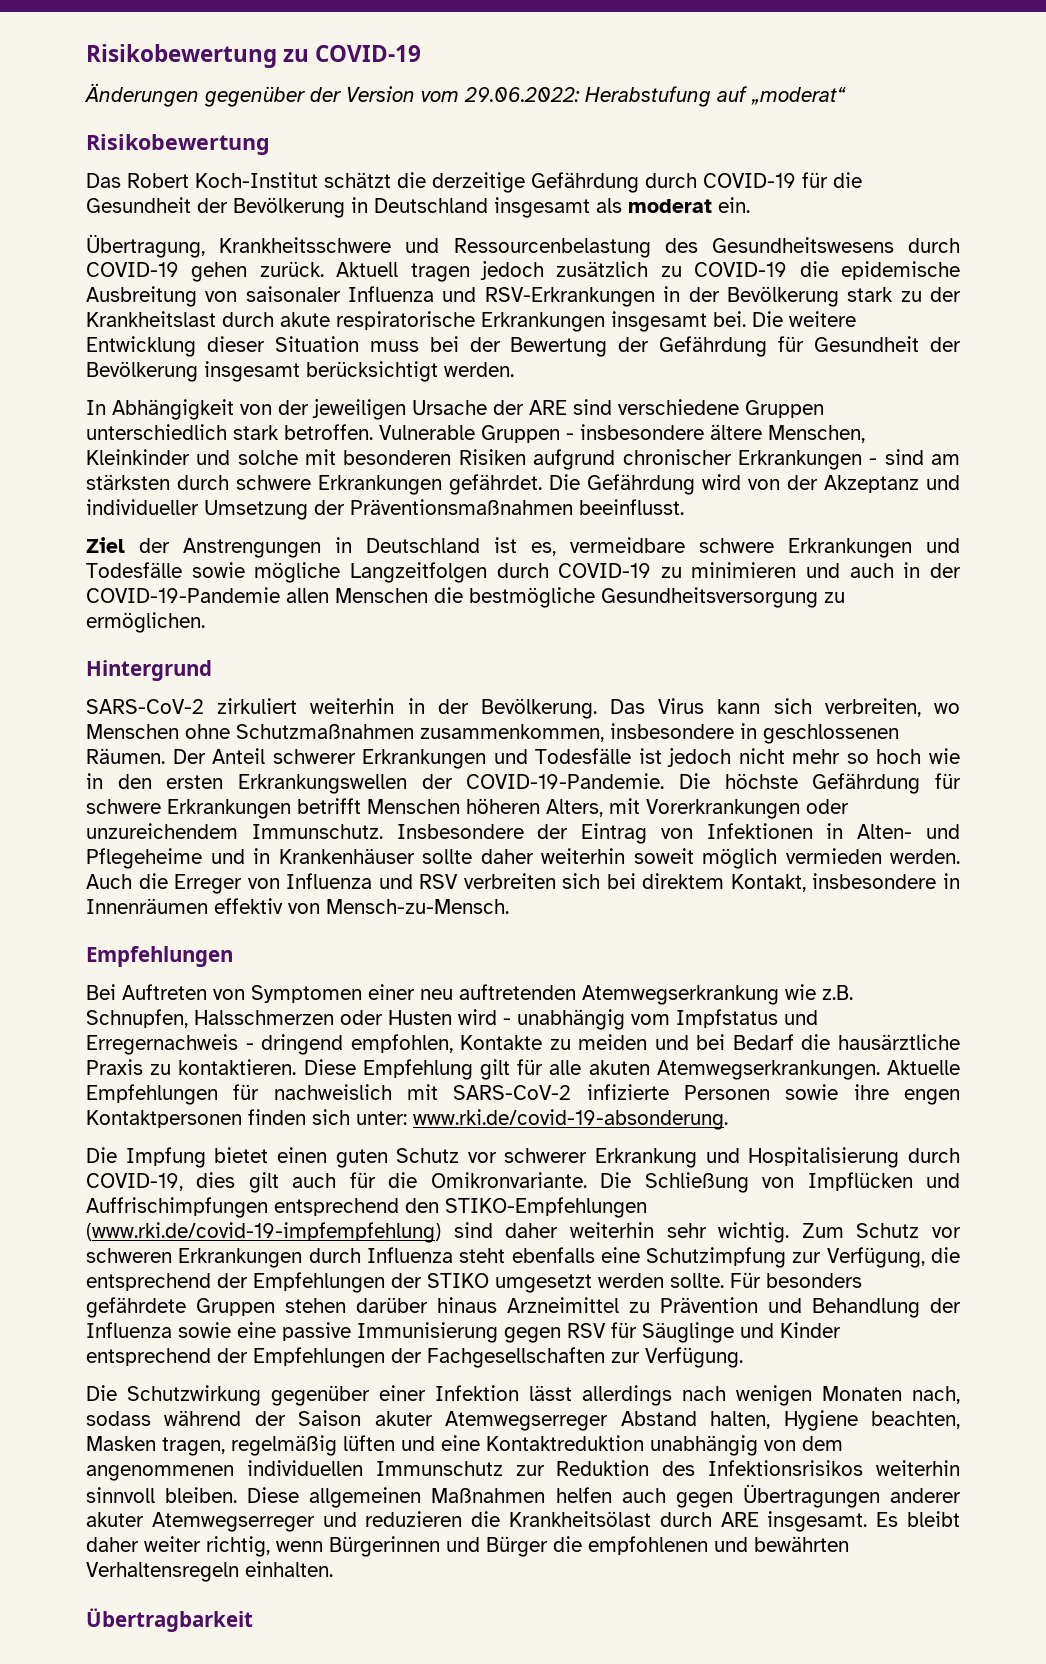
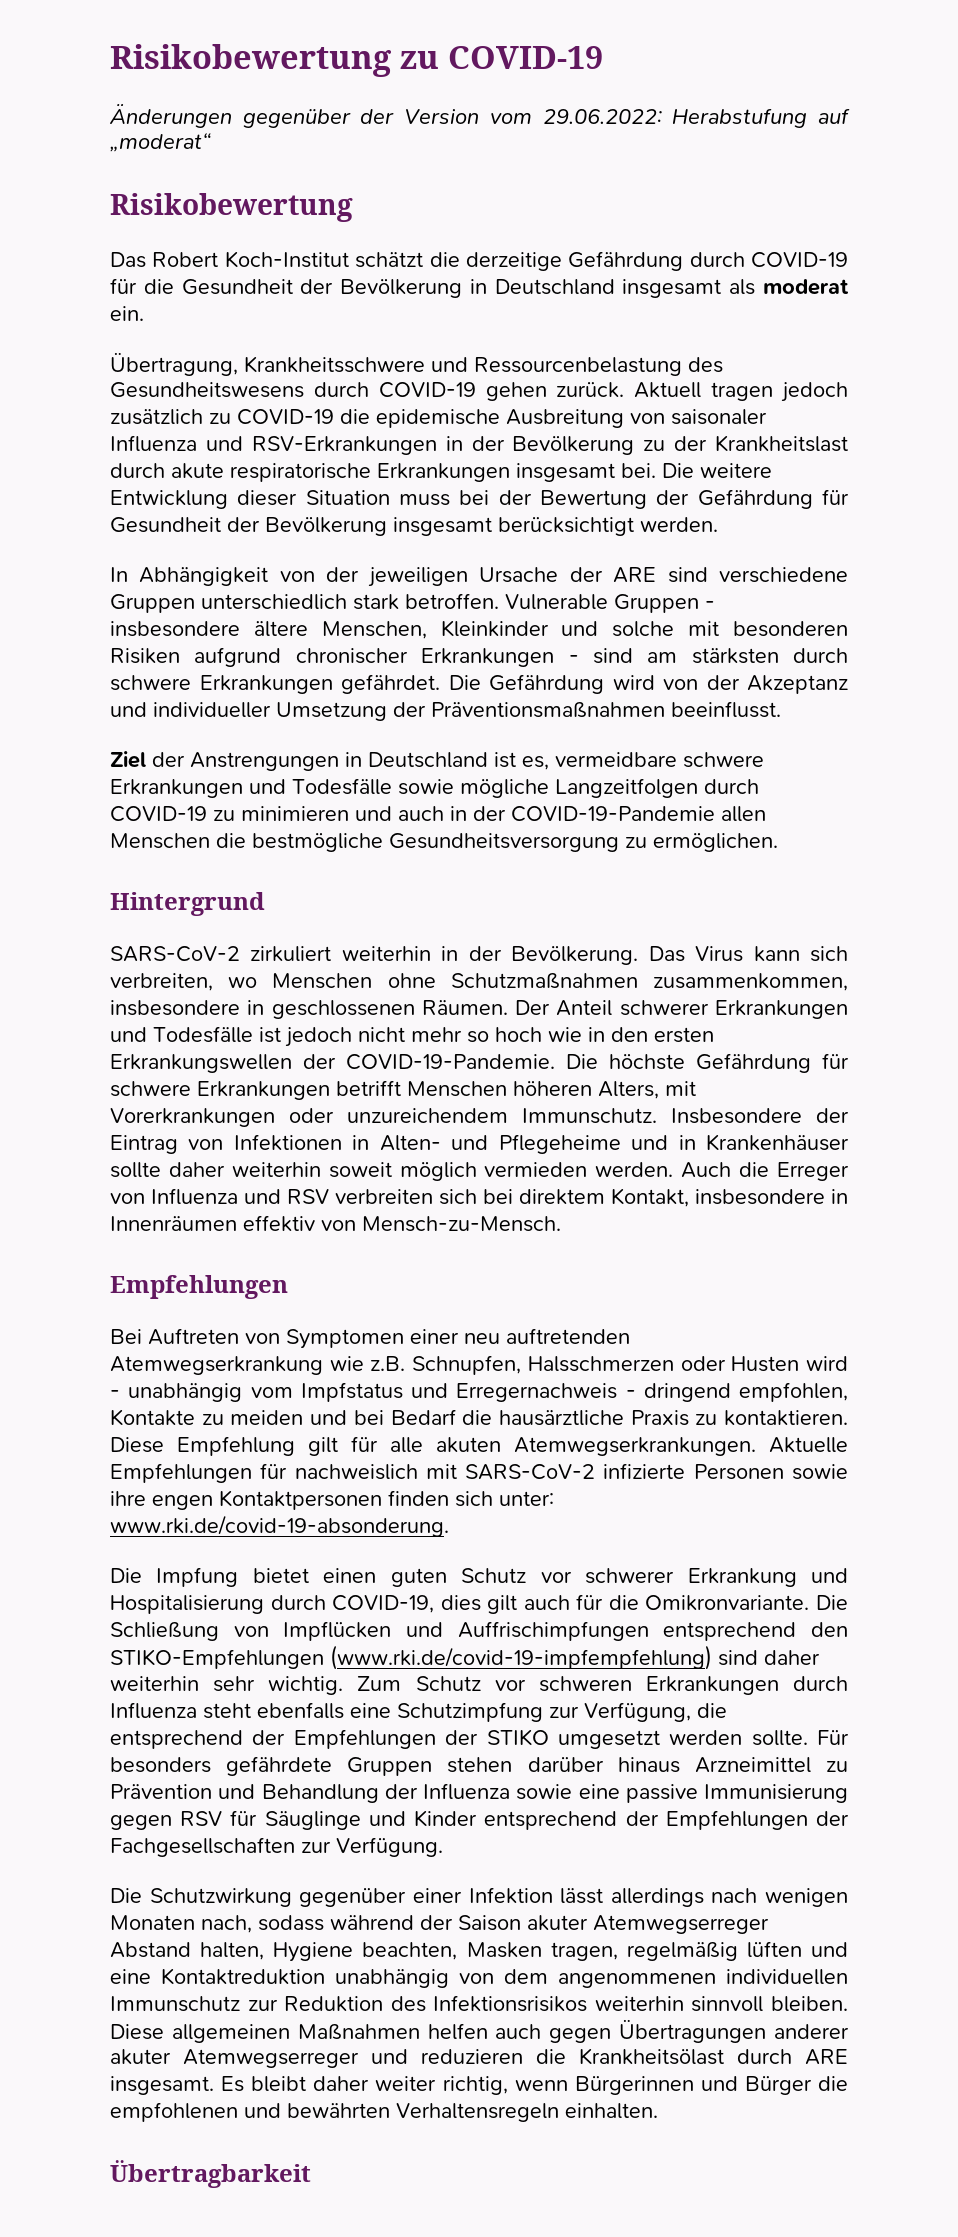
[847,287,894,302] stark -> (635, 445) none

